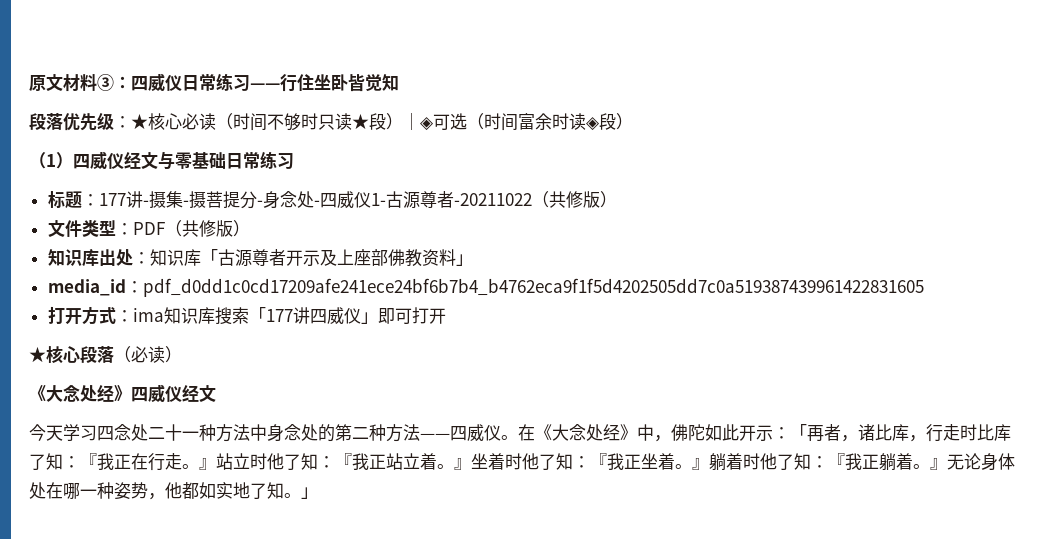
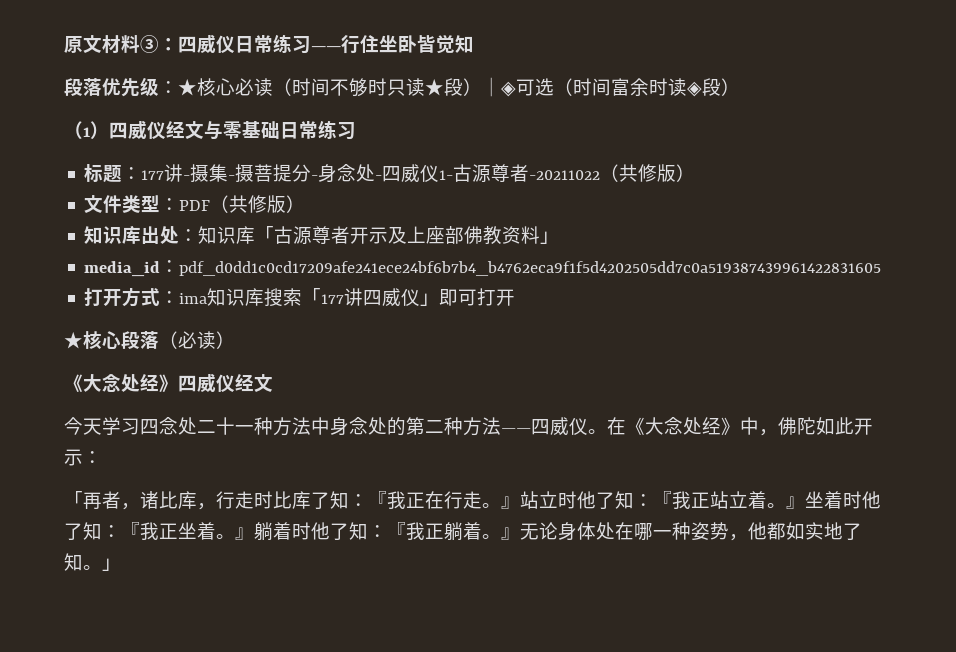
(790, 433) none -> (102, 457) //

